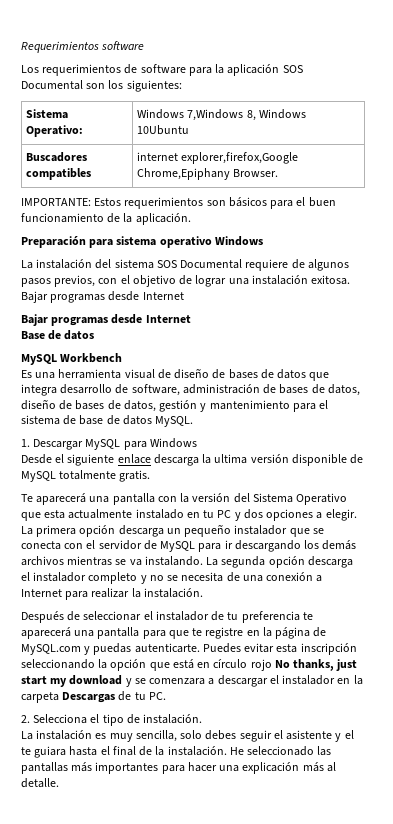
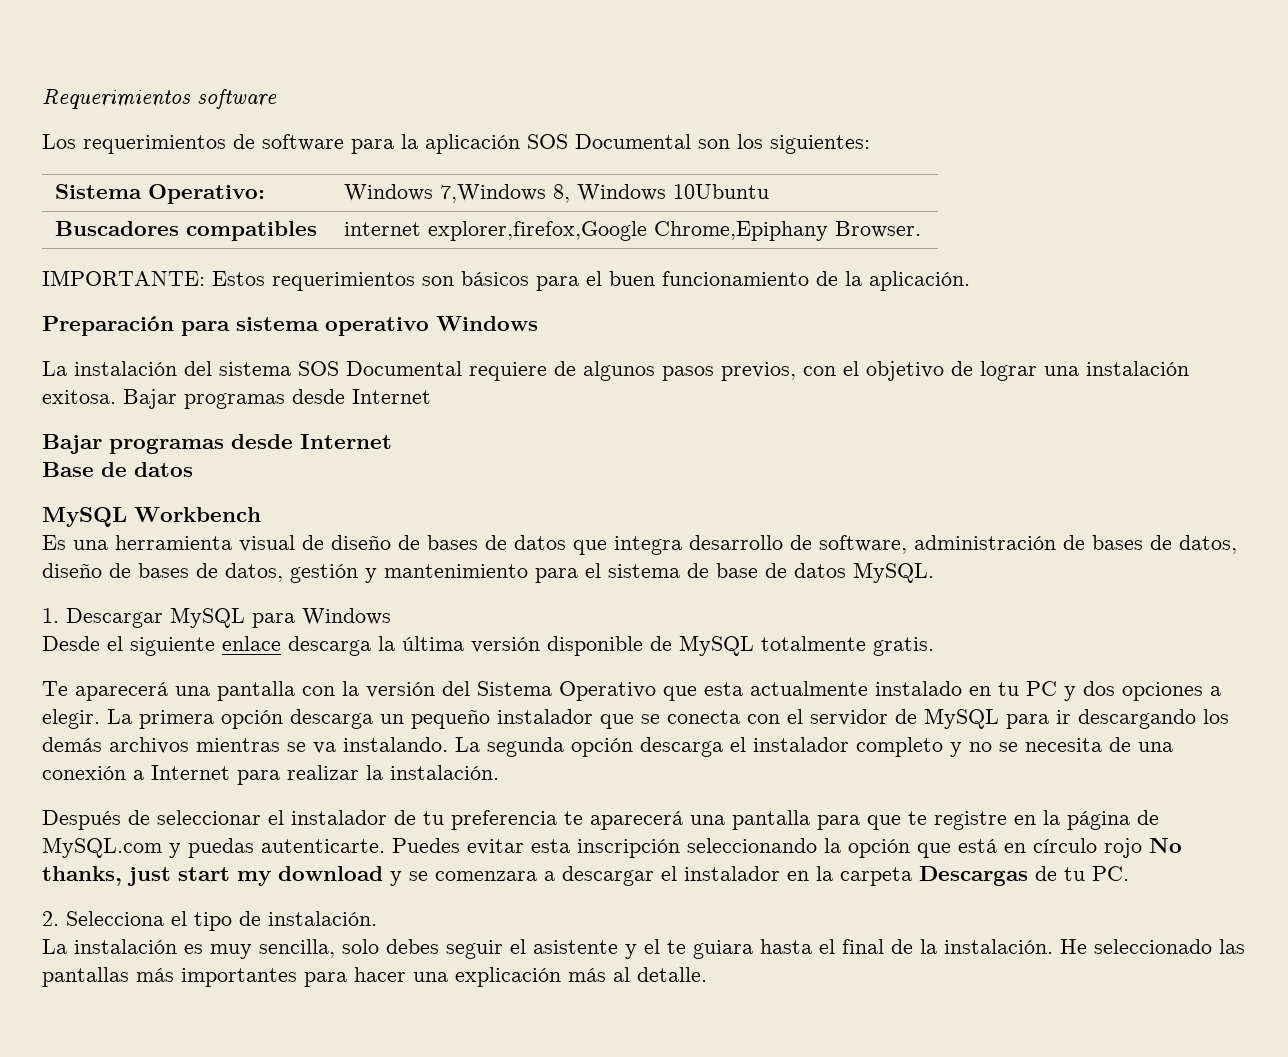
[214,454,248,464] ultima -> [402,636,464,651] última

